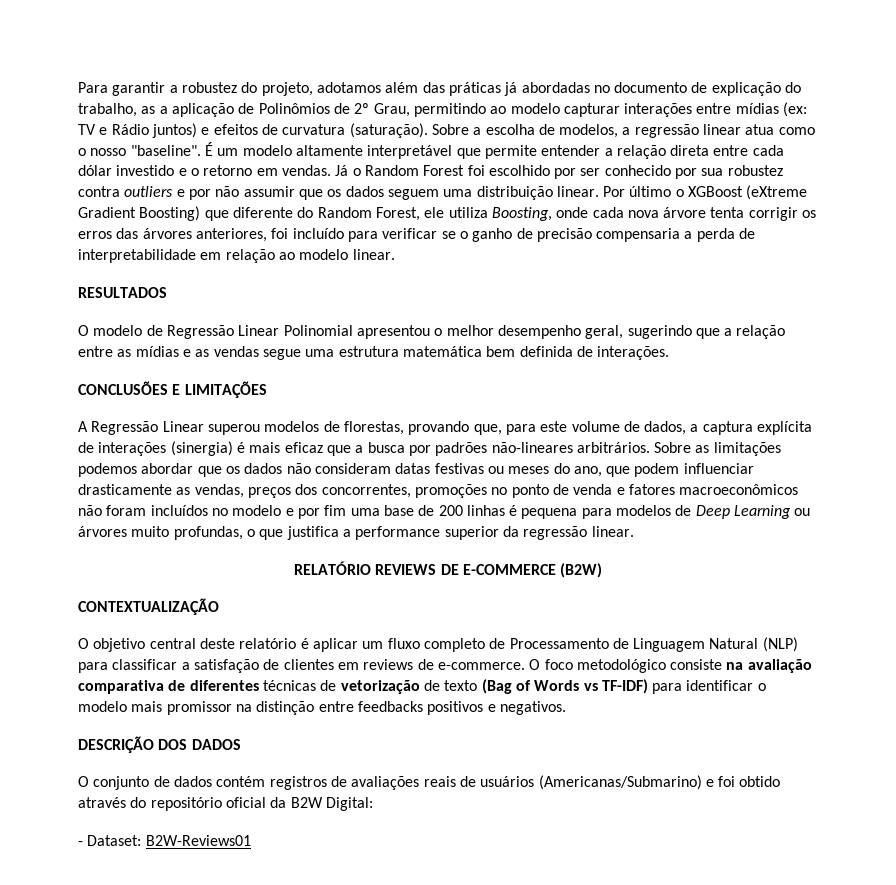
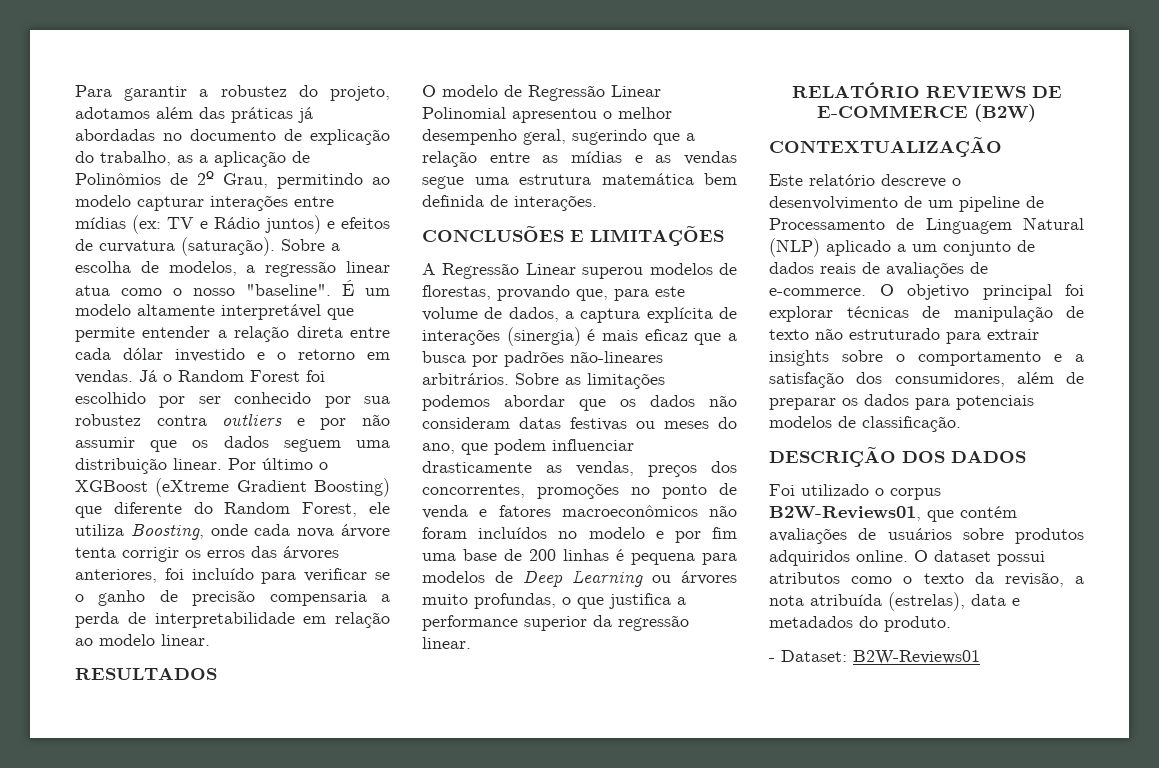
[78,638,485,652] O objetivo central deste relatório é aplicar um fluxo completo -> [769,174,961,188] [769,196,1020,212] Este relatório descreve o desenvolvimento de um pipeline
[78,659,812,673] [78,680,259,694] para classificar a satisfação de clientes em reviews de e-commerce. O foco metodológico consiste na avaliação comparativa de diferentes -> [826,240,1035,256] [769,262,988,278] [769,284,1084,300] [769,306,833,322] aplicado a um conjunto de dados reais de avaliações de e-commerce. O objetivo principal foi explorar
[340,680,420,694] vetorização -> [953,306,1053,322] manipulação
[481,679,766,694] [78,701,566,715] [78,736,241,753] [78,775,781,790] [78,797,373,811] (Bag of Words vs TF-IDF) para identificar o modelo mais promissor na distinção entre feedbacks positivos e negativos. // DESCRIÇÃO DOS DADOS // O conjunto de dados contém registros de avaliações reais de usuários (Americanas/Submarino) e foi obtido através do repositório oficial da B2W Digital: -> [815,328,1039,344] [769,350,1084,366] [769,372,1084,388] [769,394,1034,410] [769,416,961,432] [769,447,1026,467] [769,484,941,500] [769,506,1017,522] [769,528,1084,544] [769,550,1045,566] [769,572,1084,587] [769,592,1020,611] [769,616,951,632] não estruturado para extrair insights sobre o comportamento e a satisfação dos consumidores, além de preparar os dados para potenciais modelos de classificação. // DESCRIÇÃO DOS DADOS // Foi utilizado o corpus B2W-Reviews01, que contém avaliações de usuários sobre produtos adquiridos online. O dataset possui atributos como o texto da revisão, a nota atribuída (estrelas), data e metadados do produto.

